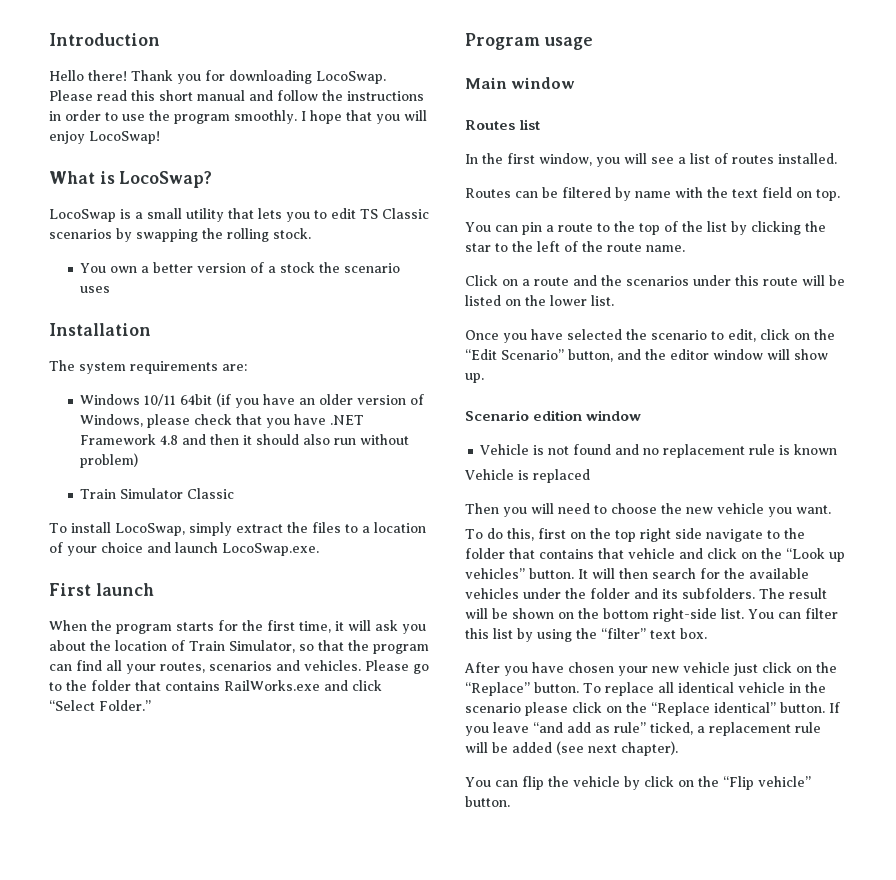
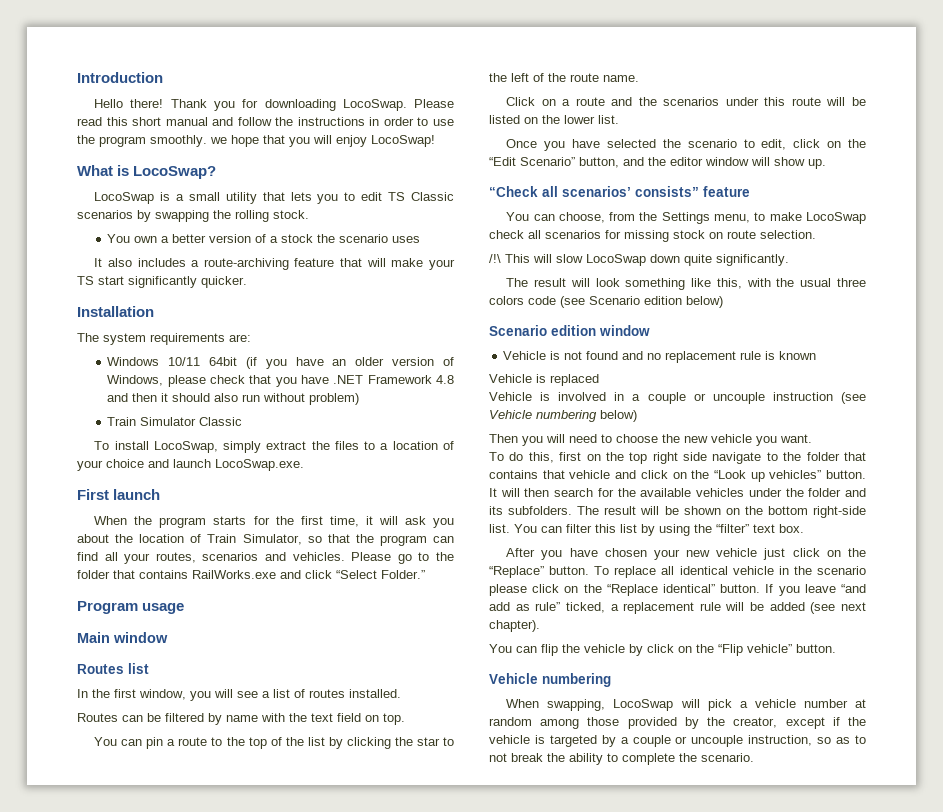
[301,111,306,121] I -> [210,137,227,144] we
(111, 289) none -> [94,258,455,270] [77,276,247,288] // It also includes a route-archiving feature that will make your TS start significantly quicker.
(484, 378) none -> [489,186,750,197] [506,212,866,224] [489,230,816,242] [489,254,789,266] [506,278,866,290] [489,296,723,308] // “Check all scenarios’ consists” feature // You can choose, from the Settings menu, to make LocoSwap check all scenarios for missing stock on route selection. // /!\ This will slow LocoSwap down quite significantly. // The result will look something like this, with the usual three colors code (see Scenario edition below)
(590, 476) none -> [489,392,866,404] [489,410,637,422] // Vehicle is involved in a couple or uncouple instruction (see Vehicle numbering below)
(510, 801) none -> [489,673,611,687] [506,699,866,711] [489,717,866,729] [489,735,866,747] [489,753,754,765] // Vehicle numbering // When swapping, LocoSwap will pick a vehicle number at random among those provided by the creator, except if the vehicle is targeted by a couple or uncouple instruction, so as to not break the ability to complete the scenario.

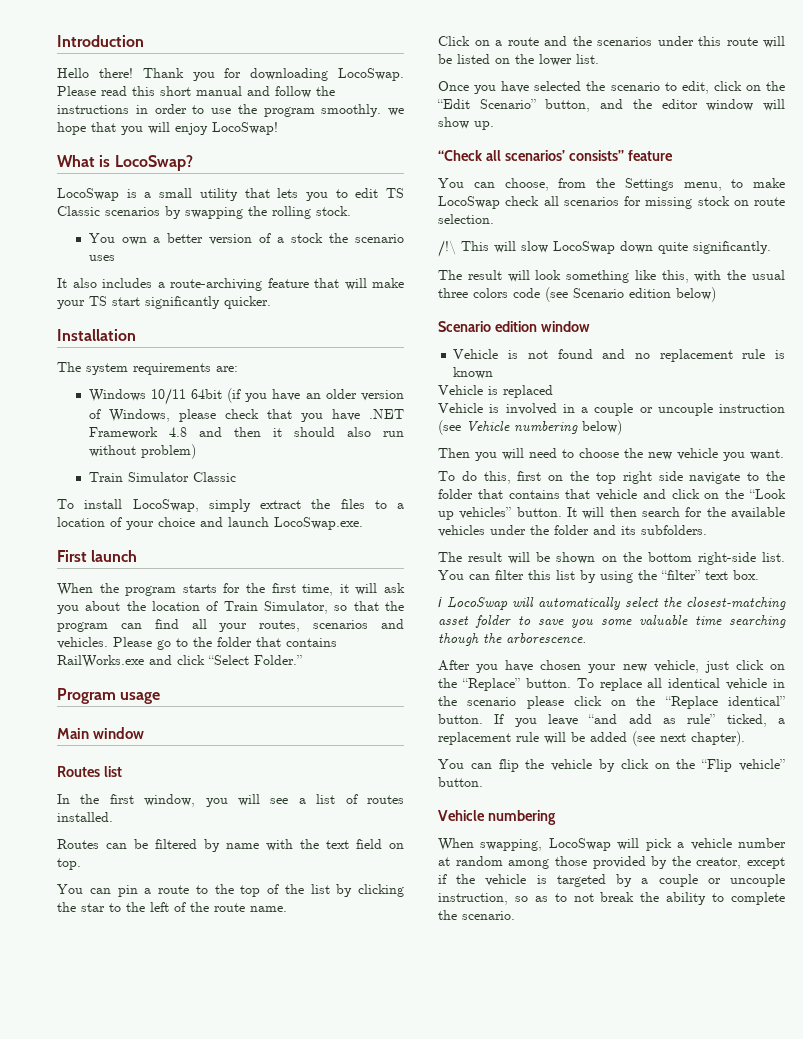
(573, 510) none -> (707, 530) //
(804, 528) none -> [438,597,786,610] [438,615,786,628] [438,633,586,646] // ℹ LocoSwap will automatically select the closest-matching asset folder to save you some valuable time searching though the arborescence.
[716,548,758,557] vehicle -> [653,660,699,673] vehicle,

